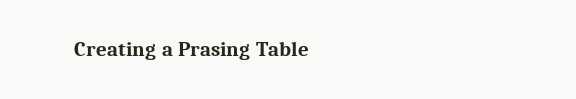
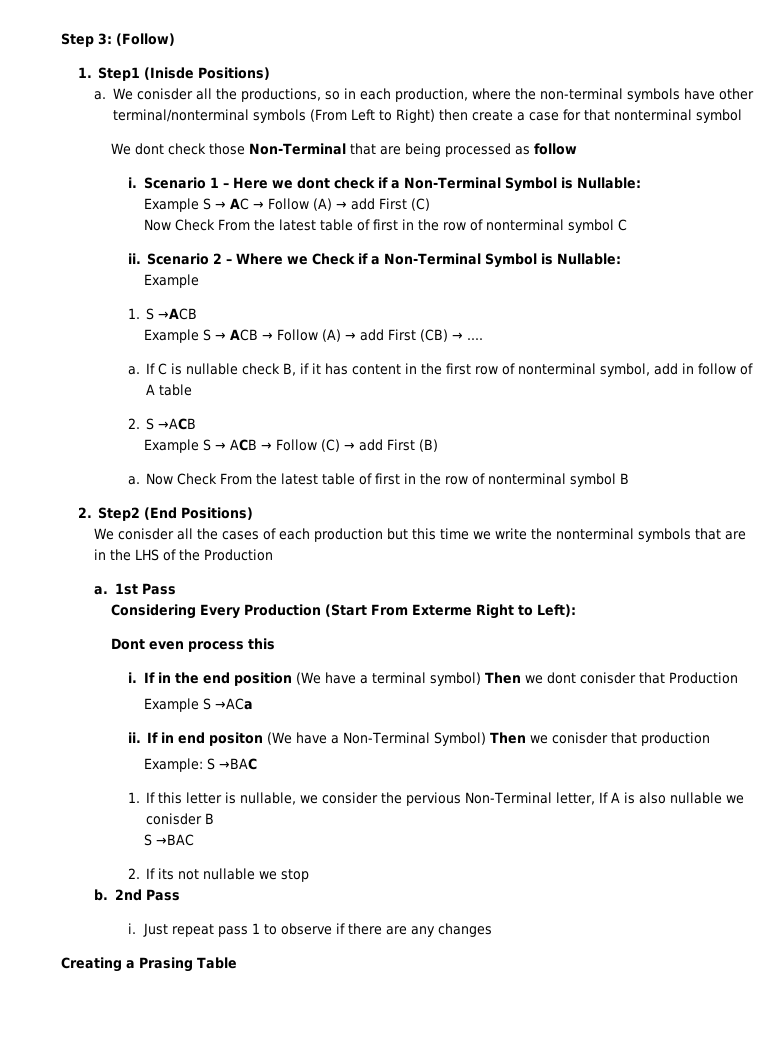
(74, 51) none -> [61,33,175,47] [77,67,271,81] [94,88,755,102] [113,109,743,123] [111,143,578,157] [127,177,642,192] [144,198,431,212] [144,219,628,233] [127,253,622,268] [144,274,200,288] [127,308,198,320] [144,329,484,343] [127,363,754,377] [146,384,193,396] [127,418,197,430] [144,439,439,453] [127,473,630,487] [77,507,254,521] [94,528,747,542] [94,549,274,561] [94,583,177,595] [111,604,577,619] [111,638,276,652] [127,672,739,686] [144,698,254,712] [127,732,711,746] [144,758,258,772] [127,792,745,806] [146,813,215,825] [144,834,195,846] [127,868,310,882] [94,889,181,901] [127,923,493,937] Step 3: (Follow) // 1. Step1 (Inisde Positions) // a. We conisder all the productions, so in each production, where the non-terminal symbols have other terminal/nonterminal symbols (From Left to Right) then create a case for that nonterminal symbol // We dont check those Non-Terminal that are being processed as follow // i. Scenario 1 – Here we dont check if a Non-Terminal Symbol is Nullable: // Example S → AC → Follow (A) → add First (C) // Now Check From the latest table of first in the row of nonterminal symbol C // ii. Scenario 2 – Where we Check if a Non-Terminal Symbol is Nullable: // Example // 1. S →ACB // Example S → ACB → Follow (A) → add First (CB) → .... // a. If C is nullable check B, if it has content in the first row of nonterminal symbol, add in follow of A table // 2. S →ACB // Example S → ACB → Follow (C) → add First (B) // a. Now Check From the latest table of first in the row of nonterminal symbol B // 2. Step2 (End Positions) // We conisder all the cases of each production but this time we write the nonterminal symbols that are in the LHS of the Production // a. 1st Pass // Considering Every Production (Start From Exterme Right to Left): // Dont even process this // i. If in the end position (We have a terminal symbol) Then we dont conisder that Production // Example S →ACa // ii. If in end positon (We have a Non-Terminal Symbol) Then we conisder that production // Example: S →BAC // 1. If this letter is nullable, we consider the pervious Non-Terminal letter, If A is also nullable we conisder B // S →BAC // 2. If its not nullable we stop // b. 2nd Pass // i. Just repeat pass 1 to observe if there are any changes //

